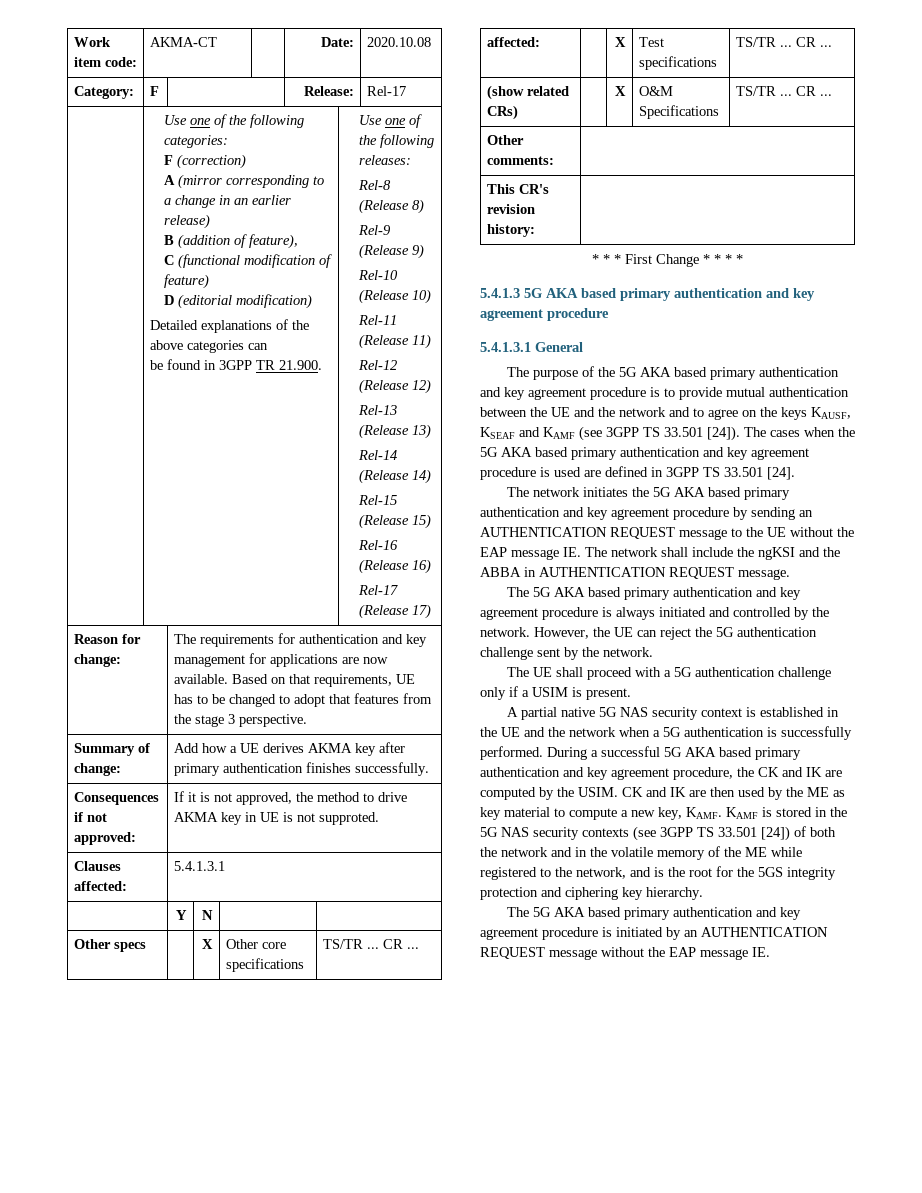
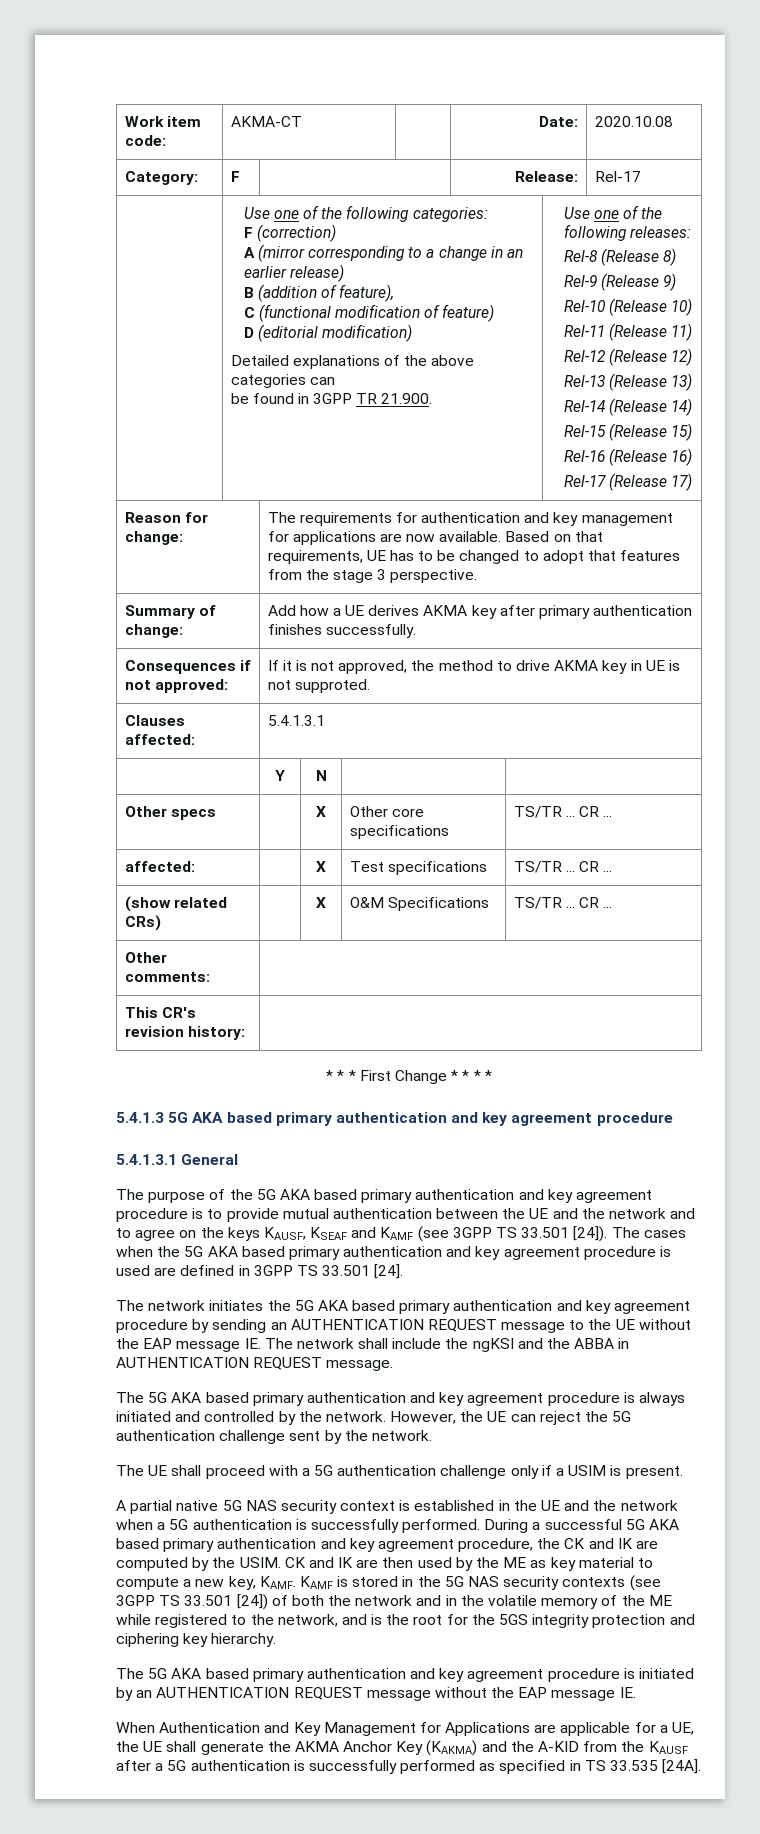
(770, 952) none -> [116,1722,695,1736] [116,1740,688,1756] [116,1759,702,1774] // When Authentication and Key Management for Applications are applicable for a UE, the UE shall generate the AKMA Anchor Key (KAKMA) and the A-KID from the KAUSF after a 5G authentication is successfully performed as specified in TS 33.535 [24A].

